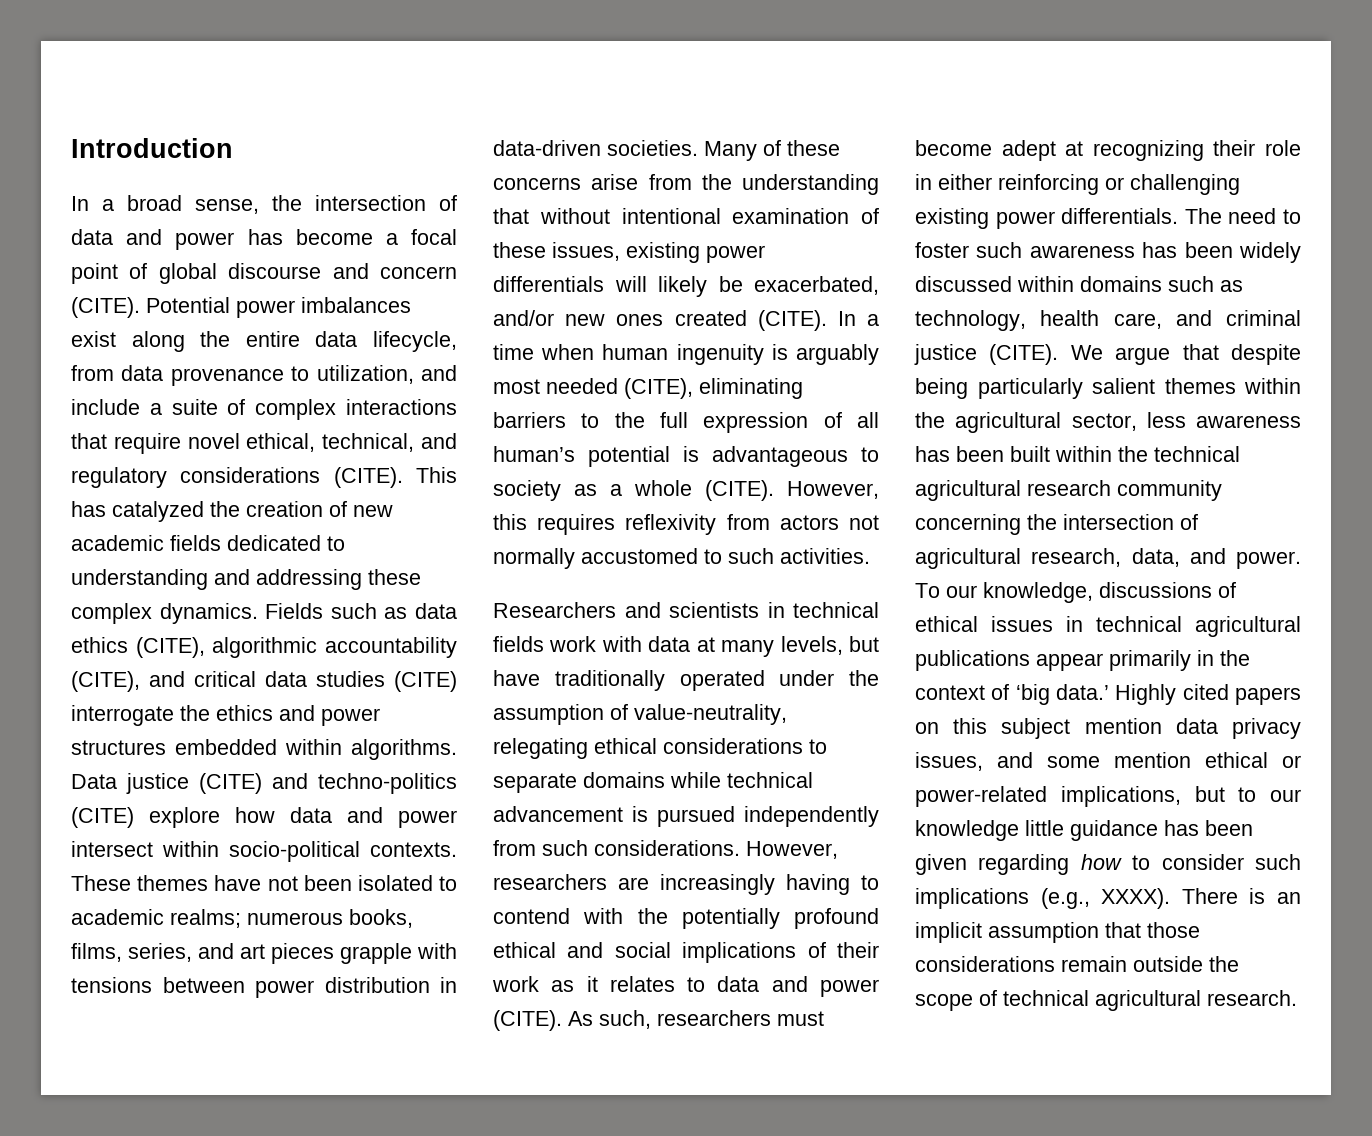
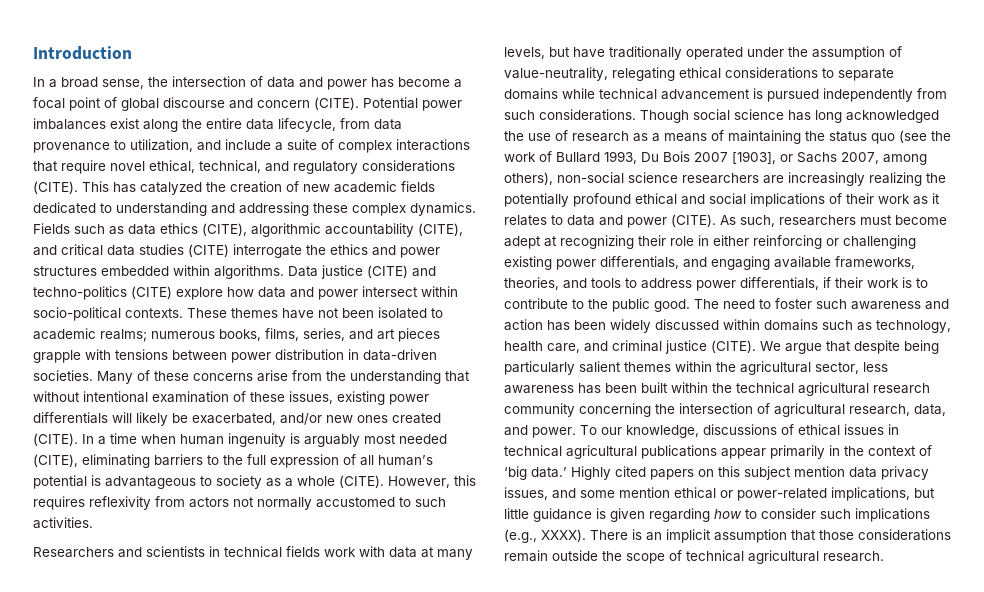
[746,841,838,859] [493,874,879,895] [493,908,624,924] However, researchers are increasingly having to contend with -> [640,109,939,123] [504,130,951,144] [504,151,927,165] [504,172,922,186] Though social science has long acknowledged the use of research as a means of maintaining the status quo (see the work of Bullard 1993, Du Bois 2007 [1903], or Sachs 2007, among others), non-social science researchers are increasingly realizing
[1061,208,1179,224] differentials. -> [600,256,915,270] [504,277,928,291] [504,298,690,312] differentials, and engaging available frameworks, theories, and tools to address power differentials, if their work is to contribute to the public good.
(1135, 251) none -> [925,299,949,310] [504,319,543,331] and action
[1238,787,1301,802] [915,820,1253,841] to our knowledge little guidance has been -> [504,508,606,522] little guidance is

